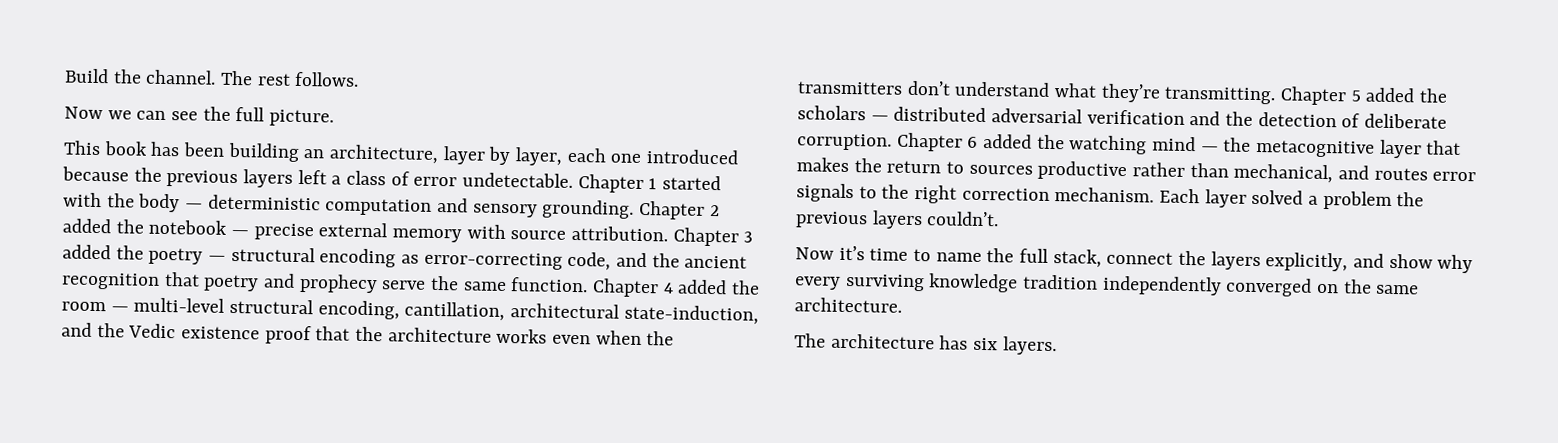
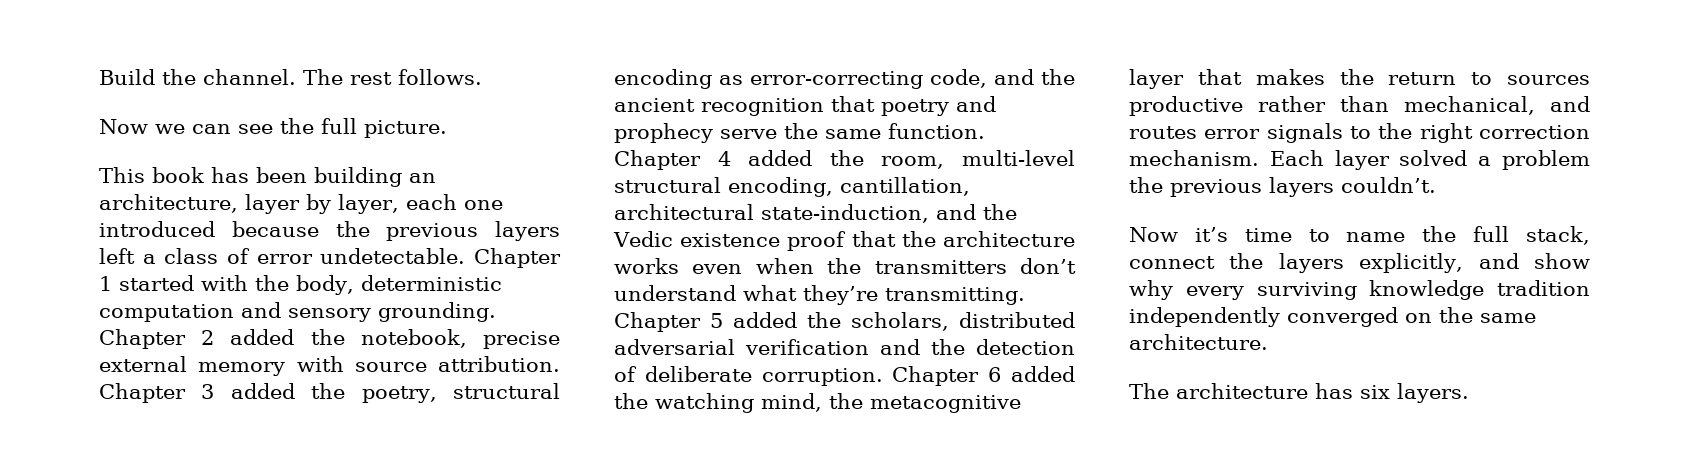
[138,193,204,213] body — -> [296,275,354,295] body,
[148,219,250,236] notebook — -> [360,329,467,348] notebook,
[148,247,227,265] poetry — -> [361,386,437,403] poetry,
[61,301,129,312] room — -> [881,156,945,169] room,
[797,105,889,121] scholars — -> [851,312,949,331] scholars,
[1152,136,1219,152] mind — -> [761,393,822,412] mind,

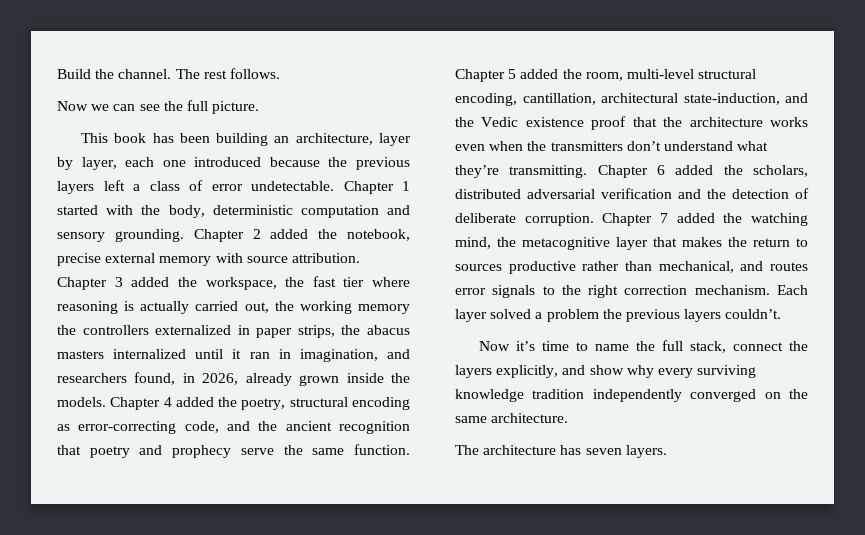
(346, 391) none -> [205,276,410,290] [57,301,410,314] [57,325,410,338] [57,349,410,362] [57,372,410,386] [57,397,238,410] workspace, the fast tier where reasoning is actually carried out, the working memory the controllers externalized in paper strips, the abacus masters internalized until it ran in imagination, and researchers found, in 2026, already grown inside the models. Chapter 4 added the
[717,151,731,166] 4 -> [508,69,517,79] 5
[710,313,723,328] 5 -> [657,165,665,175] 6
[988,367,1002,382] 6 -> [660,213,668,223] 7
[1360,385,1390,399] six -> [585,448,622,455] seven

